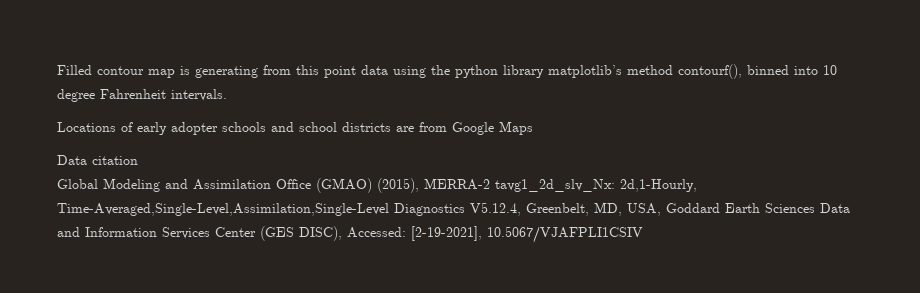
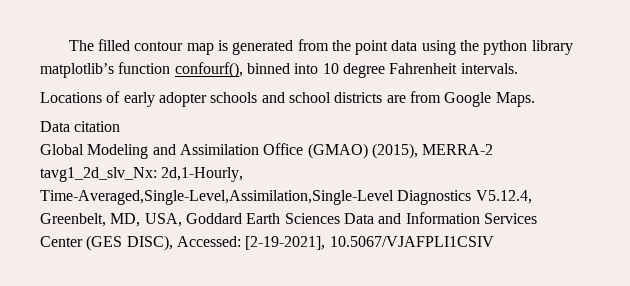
[57,65,92,75] Filled -> [68,39,130,51] The filled
[195,65,319,78] generating from this -> [232,39,351,55] generated from the
[627,64,742,79] method contourf(), -> [118,62,243,78] function confourf(),
[499,121,533,135] Maps -> [495,92,535,107] Maps.

